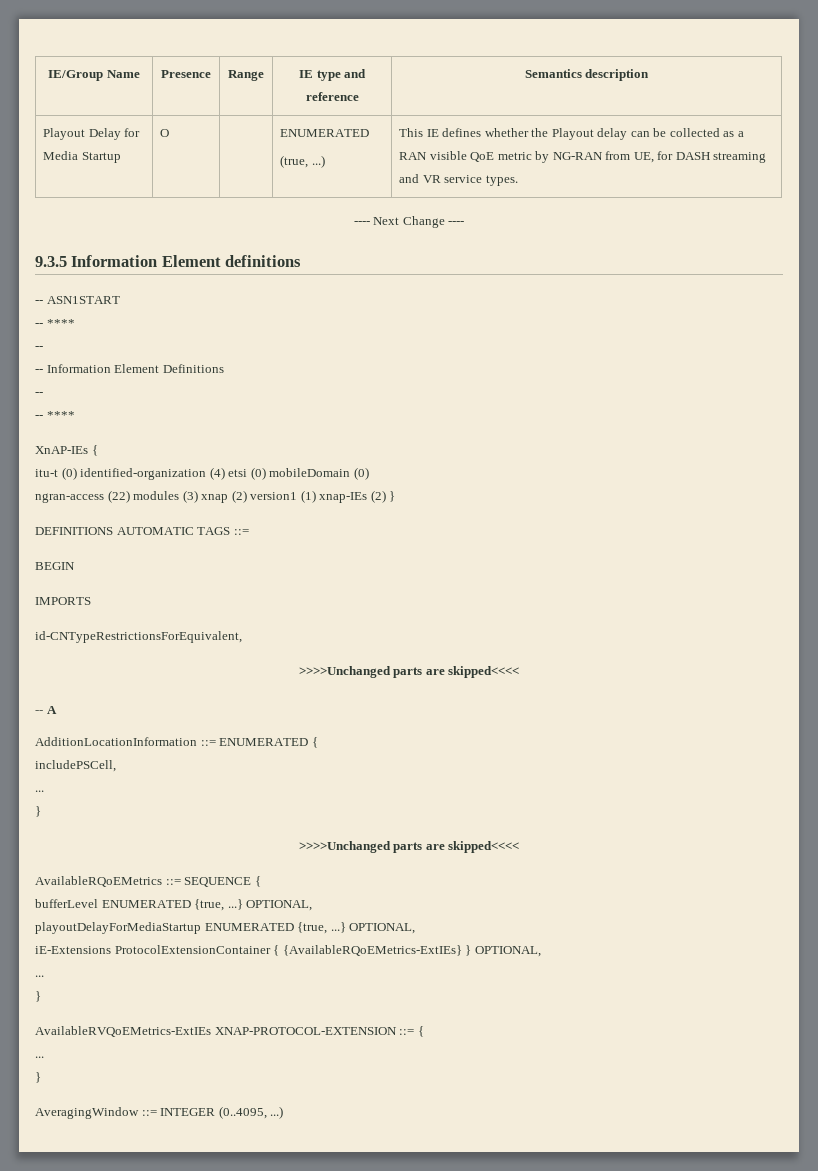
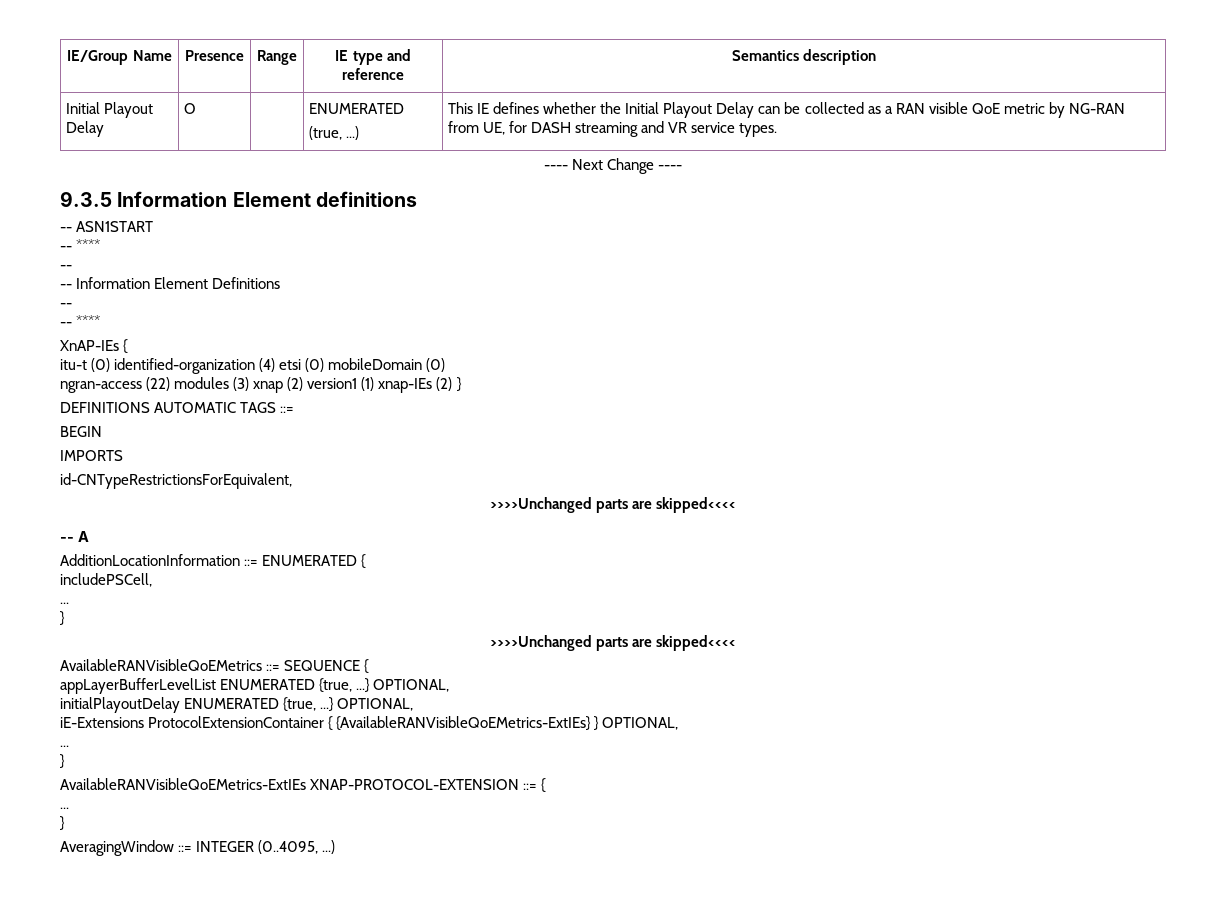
[43,128,141,140] [43,151,121,163] Playout Delay for Media Startup -> [66,102,154,118] [66,121,105,137] Initial Playout Delay
[551,128,628,140] Playout delay -> [625,102,755,118] Initial Playout Delay
[35,876,162,887] AvailableRQoEMetrics -> [60,659,262,671] AvailableRANVisibleQoEMetrics
[35,899,313,911] [35,922,201,934] bufferLevel ENUMERATED {true, ...} OPTIONAL, // playoutDelayForMediaStartup -> [60,678,450,694] [60,697,180,713] appLayerBufferLevelList ENUMERATED {true, ...} OPTIONAL, // initialPlayoutDelay
[282,945,462,956] {AvailableRQoEMetrics-ExtIEs} -> [336,716,592,731] {AvailableRANVisibleQoEMetrics-ExtIEs}
[35,1026,211,1037] AvailableRVQoEMetrics-ExtIEs -> [60,778,306,790] AvailableRANVisibleQoEMetrics-ExtIEs

